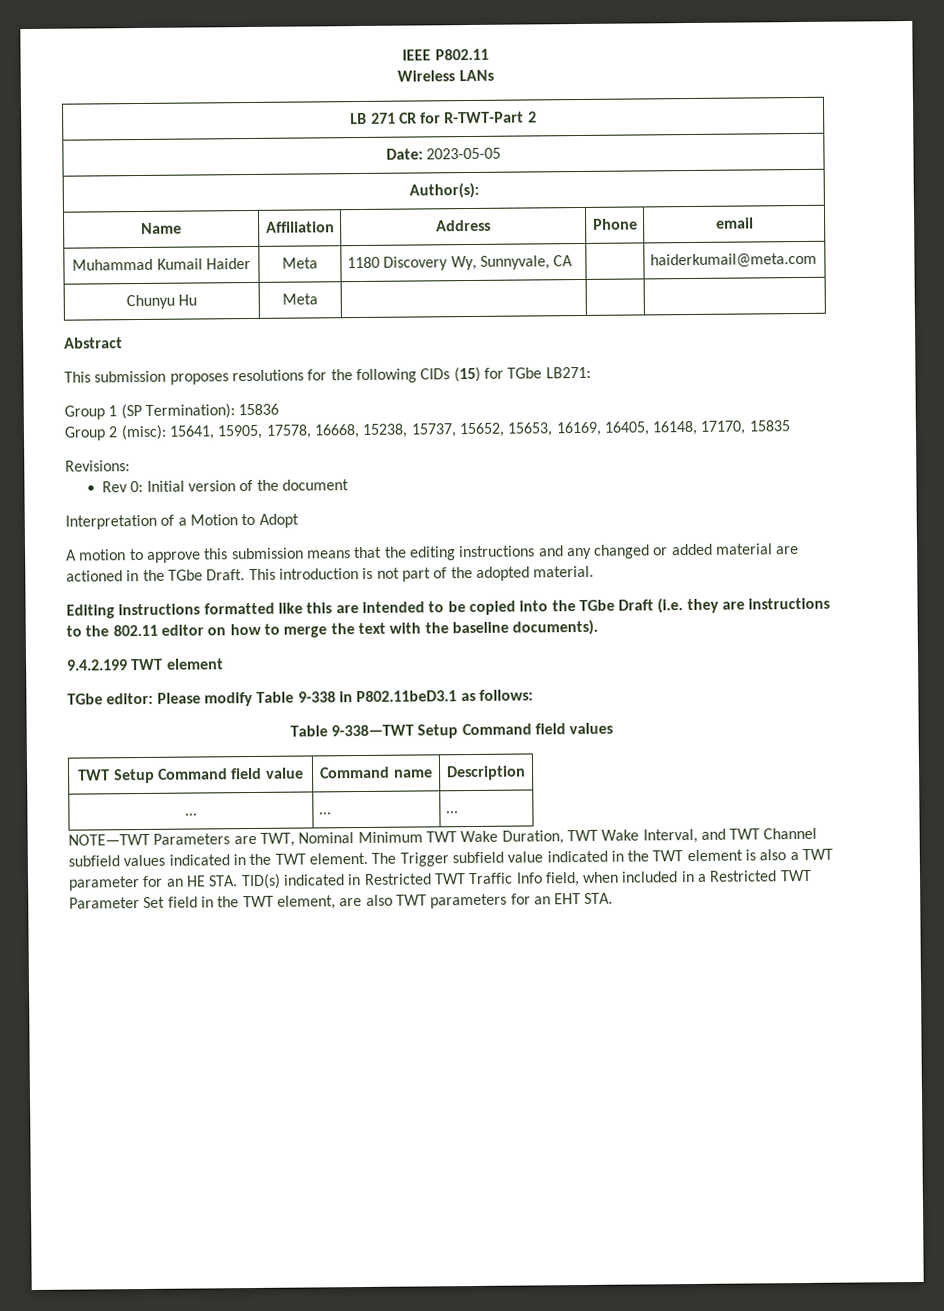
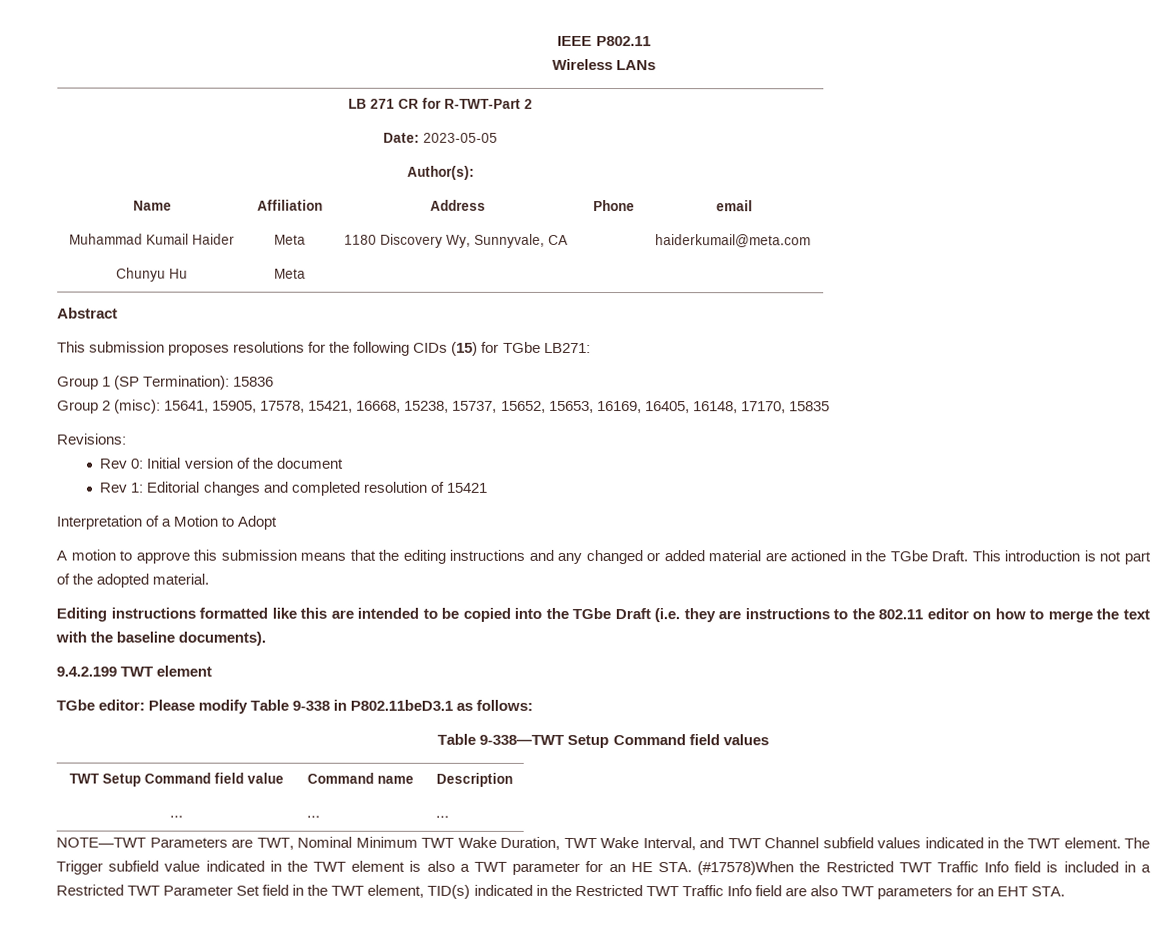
(312, 431) none -> [308,400,354,413] 15421,
(350, 485) none -> [99,481,487,496] // Rev 1: Editorial changes and completed resolution of 15421
[240,871,620,890] TID(s) indicated in Restricted TWT Traffic Info field, when -> [697,861,1059,876] (#17578)When the Restricted TWT Traffic Info field is
(336, 902) none -> [427,884,782,899] TID(s) indicated in the Restricted TWT Traffic Info field

